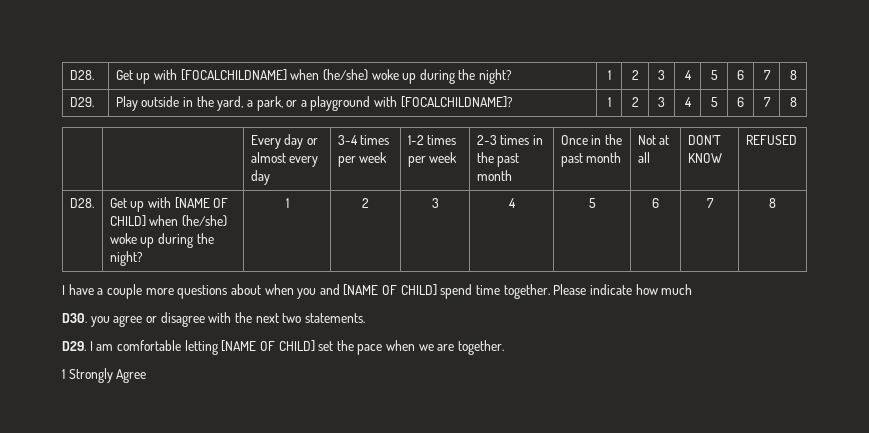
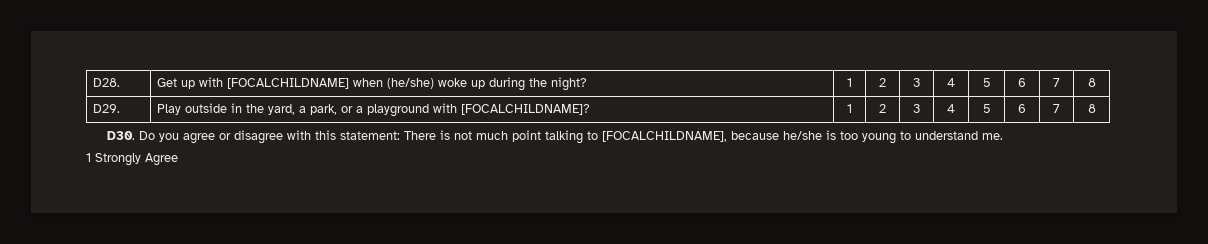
[250,134,318,149] [250,152,319,167] [250,170,270,185] [337,135,390,145] [337,152,388,167] [407,135,457,145] [407,152,458,167] [476,135,543,145] [476,152,520,167] [476,170,512,181] [560,134,622,145] [560,152,622,167] [637,135,670,145] [637,152,650,163] [687,135,721,145] [687,153,722,163] [745,135,797,145] [69,198,94,208] [109,197,229,212] [109,215,227,227] [109,233,214,248] [109,251,143,266] [285,198,289,208] [362,198,369,208] [431,198,439,208] [508,198,516,208] [588,198,596,208] [652,198,659,208] [706,198,714,208] [769,198,776,208] [62,284,693,299] // | | Every day or almost every day | 3-4 times per week | 1-2 times per week | 2-3 times in the past month | Once in the past month | Not at all | DON’T KNOW | REFUSED // D28. | Get up with [NAME OF CHILD] when (he/she) woke up during the night? | 1 | 2 | 3 | 4 | 5 | 6 | 7 | 8 // I have a couple more questions about when you and [NAME OF CHILD] spend time together. Please indicate how much -> (1096, 108) none
(87, 318) none -> [139,131,156,140] Do
[234,312,365,323] [62,340,505,355] the next two statements. // D29. I am comfortable letting [NAME OF CHILD] set the pace when we are together. -> [315,130,1004,144] this statement: There is not much point talking to [FOCALCHILDNAME], because he/she is too young to understand me.

